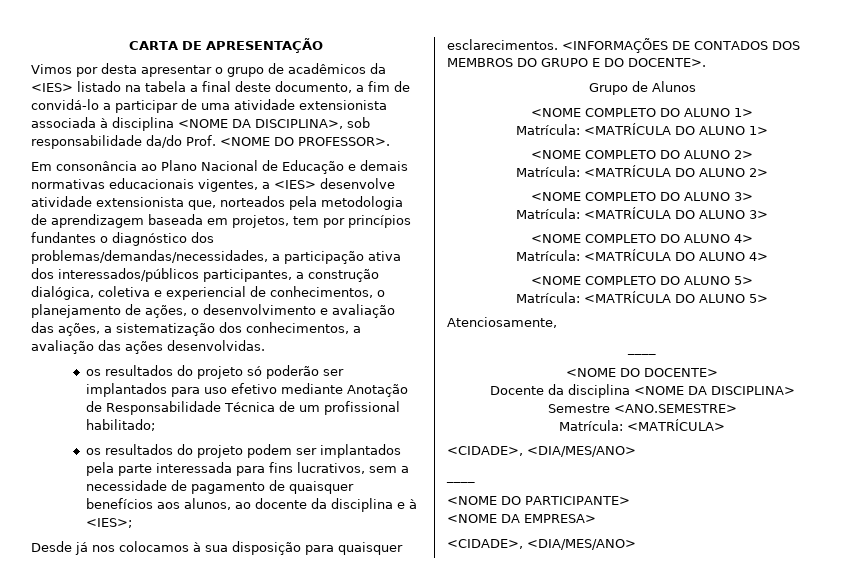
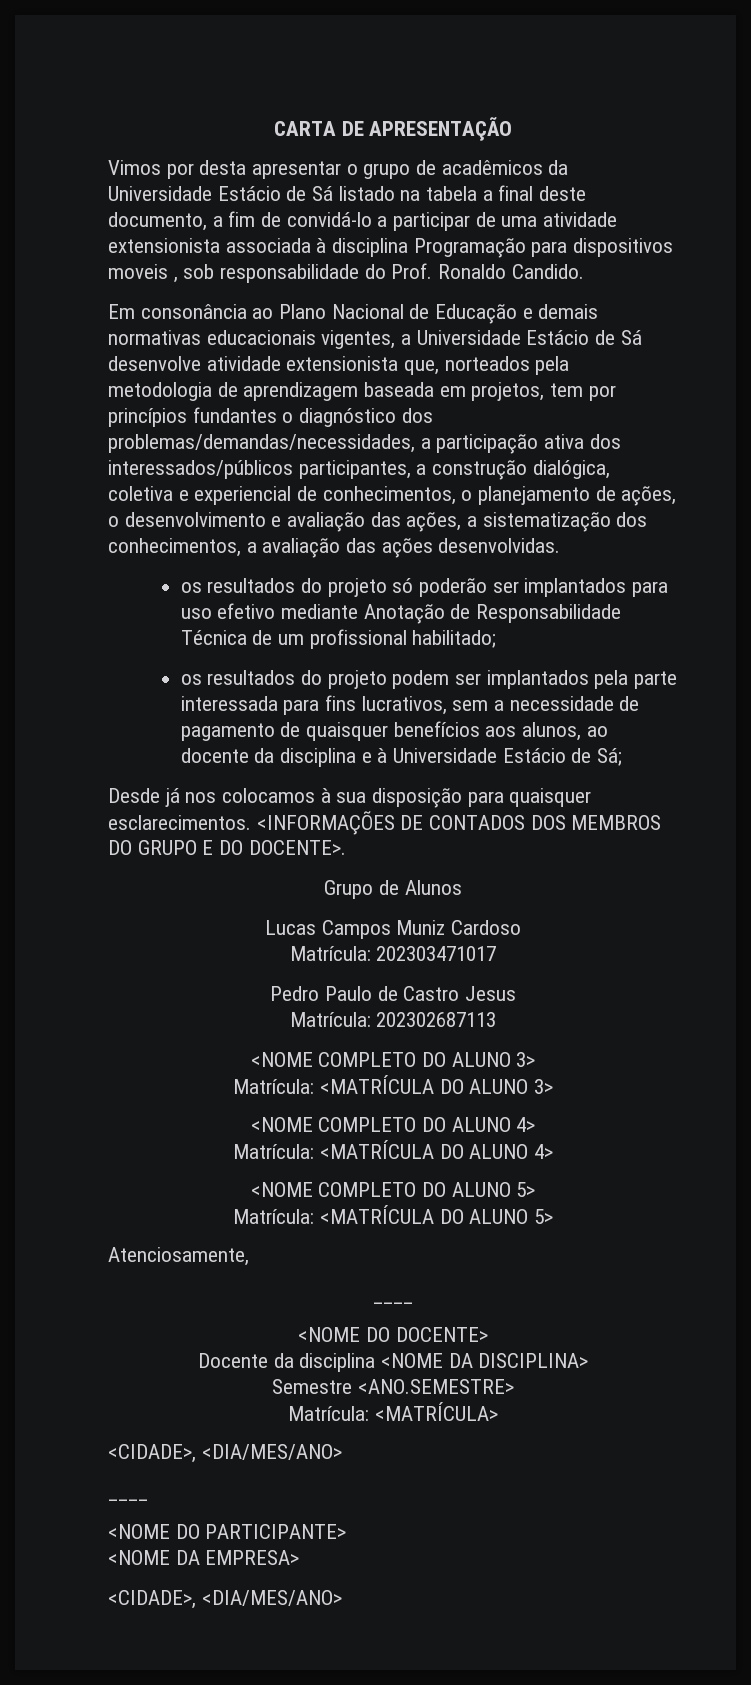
[31,83,73,92] <IES> -> [108,186,334,201] Universidade Estácio de Sá
[178,117,370,129] [31,135,390,149] <NOME DA DISCIPLINA>, sob responsabilidade da/do Prof. <NOME DO PROFESSOR>. -> [413,238,674,258] [108,263,584,283] Programação para dispositivos moveis , sob responsabilidade do Prof. Ronaldo Candido.
[274,180,316,189] <IES> -> [416,330,642,345] Universidade Estácio de Sá
[86,518,133,528] <IES>; -> [393,748,623,766] Universidade Estácio de Sá;
[531,108,753,117] [516,123,768,135] [531,150,753,159] [516,165,768,177] <NOME COMPLETO DO ALUNO 1> // Matrícula: <MATRÍCULA DO ALUNO 1> // <NOME COMPLETO DO ALUNO 2> // Matrícula: <MATRÍCULA DO ALUNO 2> -> [264,920,522,939] [289,946,497,961] [270,986,516,1001] [289,1012,497,1027] Lucas Campos Muniz Cardoso // Matrícula: 202303471017 // Pedro Paulo de Castro Jesus // Matrícula: 202302687113

